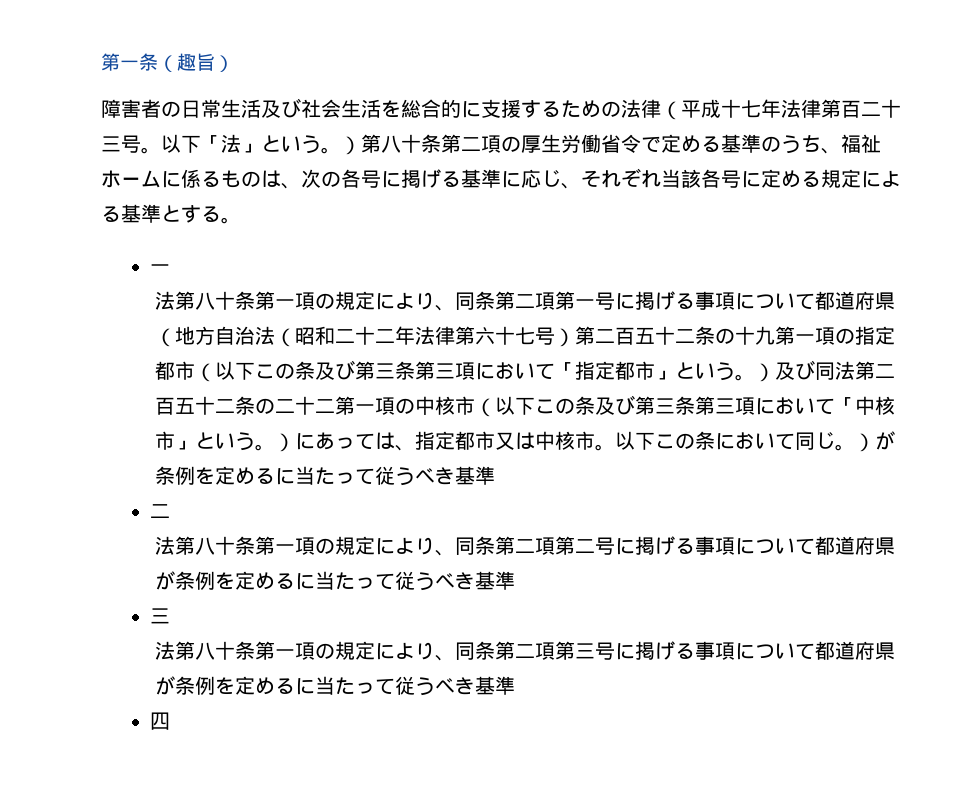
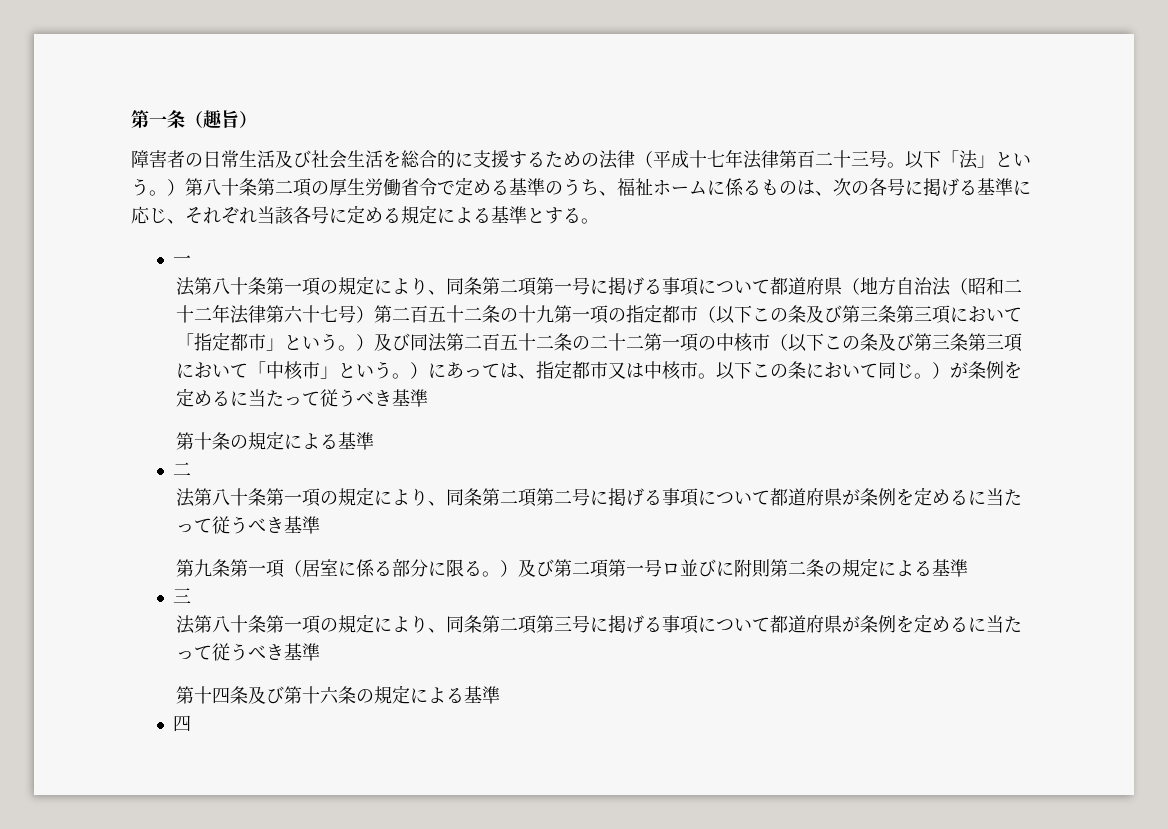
(495, 475) none -> [176,431,375,450] // 第十条の規定による基準
(515, 580) none -> [176,558,969,578] // 第九条第一項（居室に係る部分に限る。）及び第二項第一号ロ並びに附則第二条の規定による基準
(515, 685) none -> [176,685,501,704] // 第十四条及び第十六条の規定による基準

